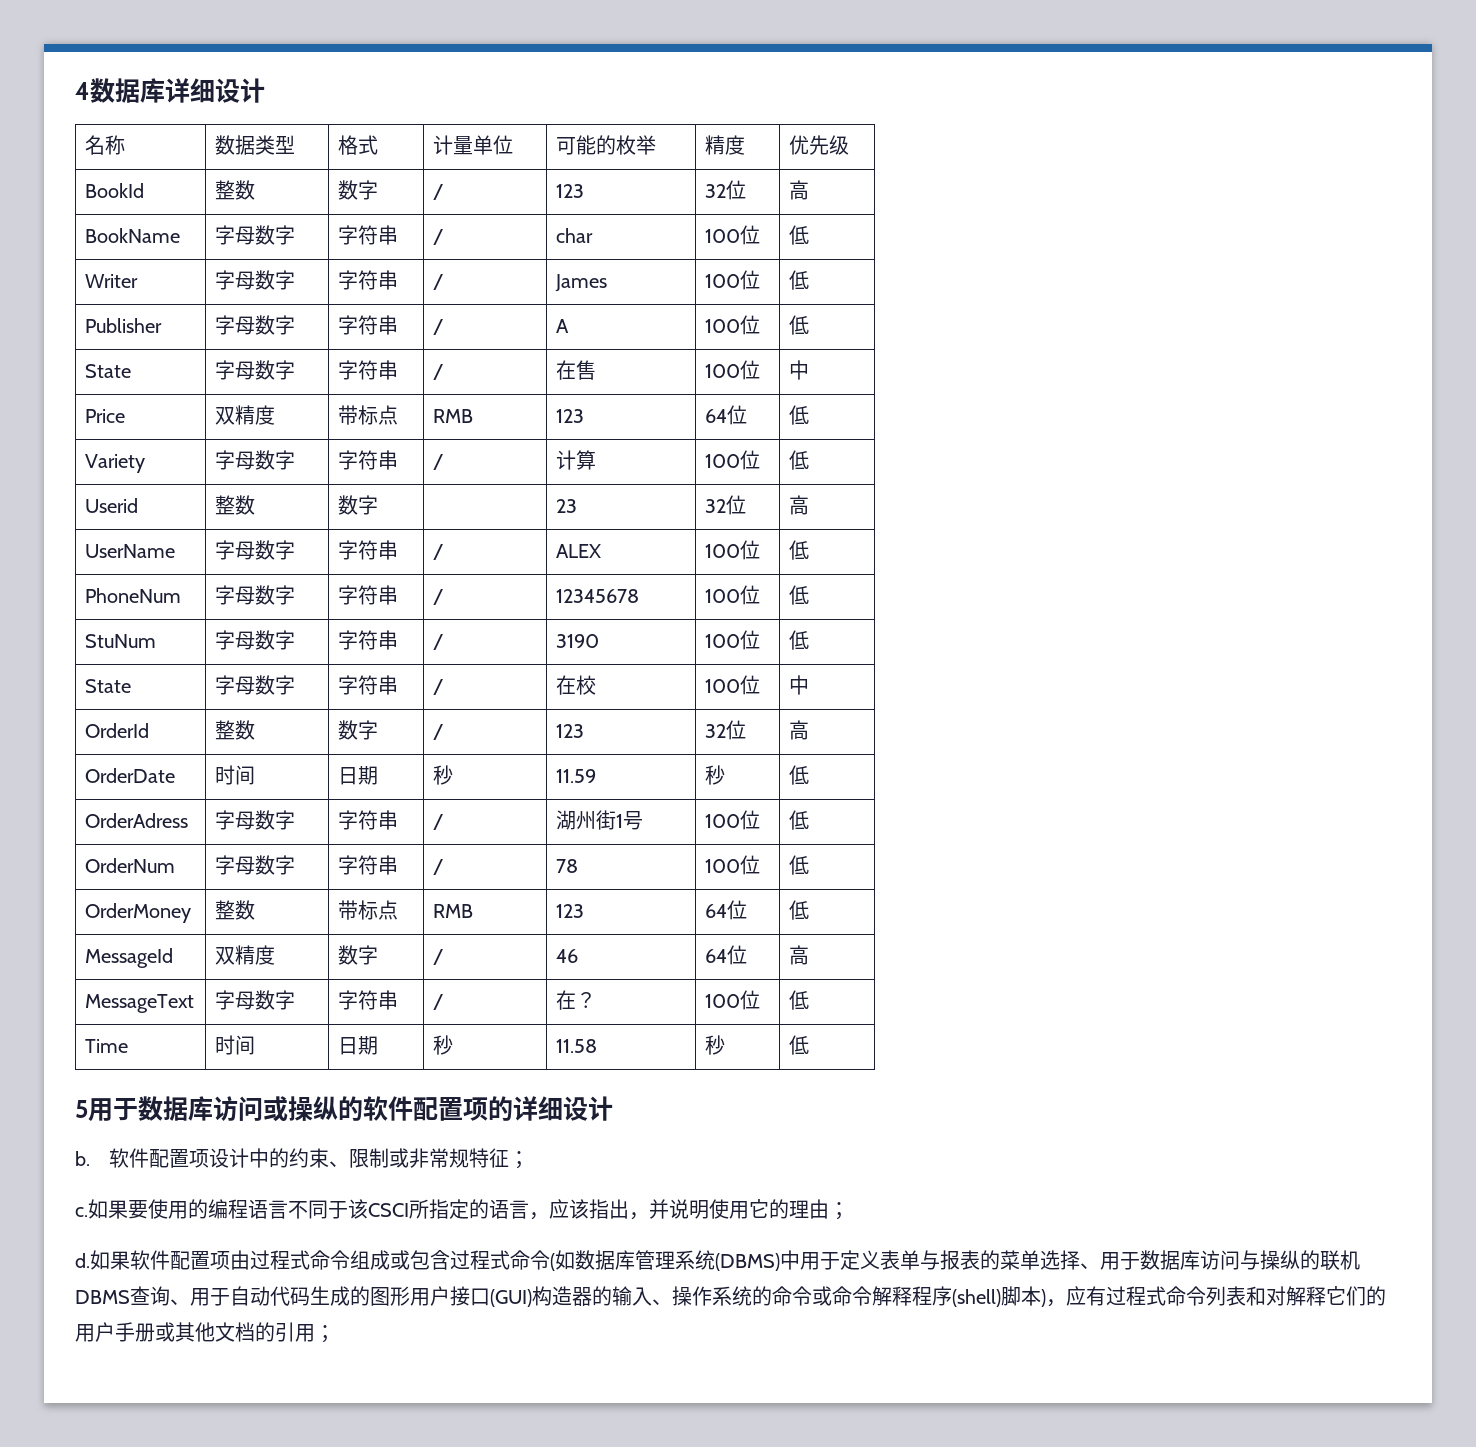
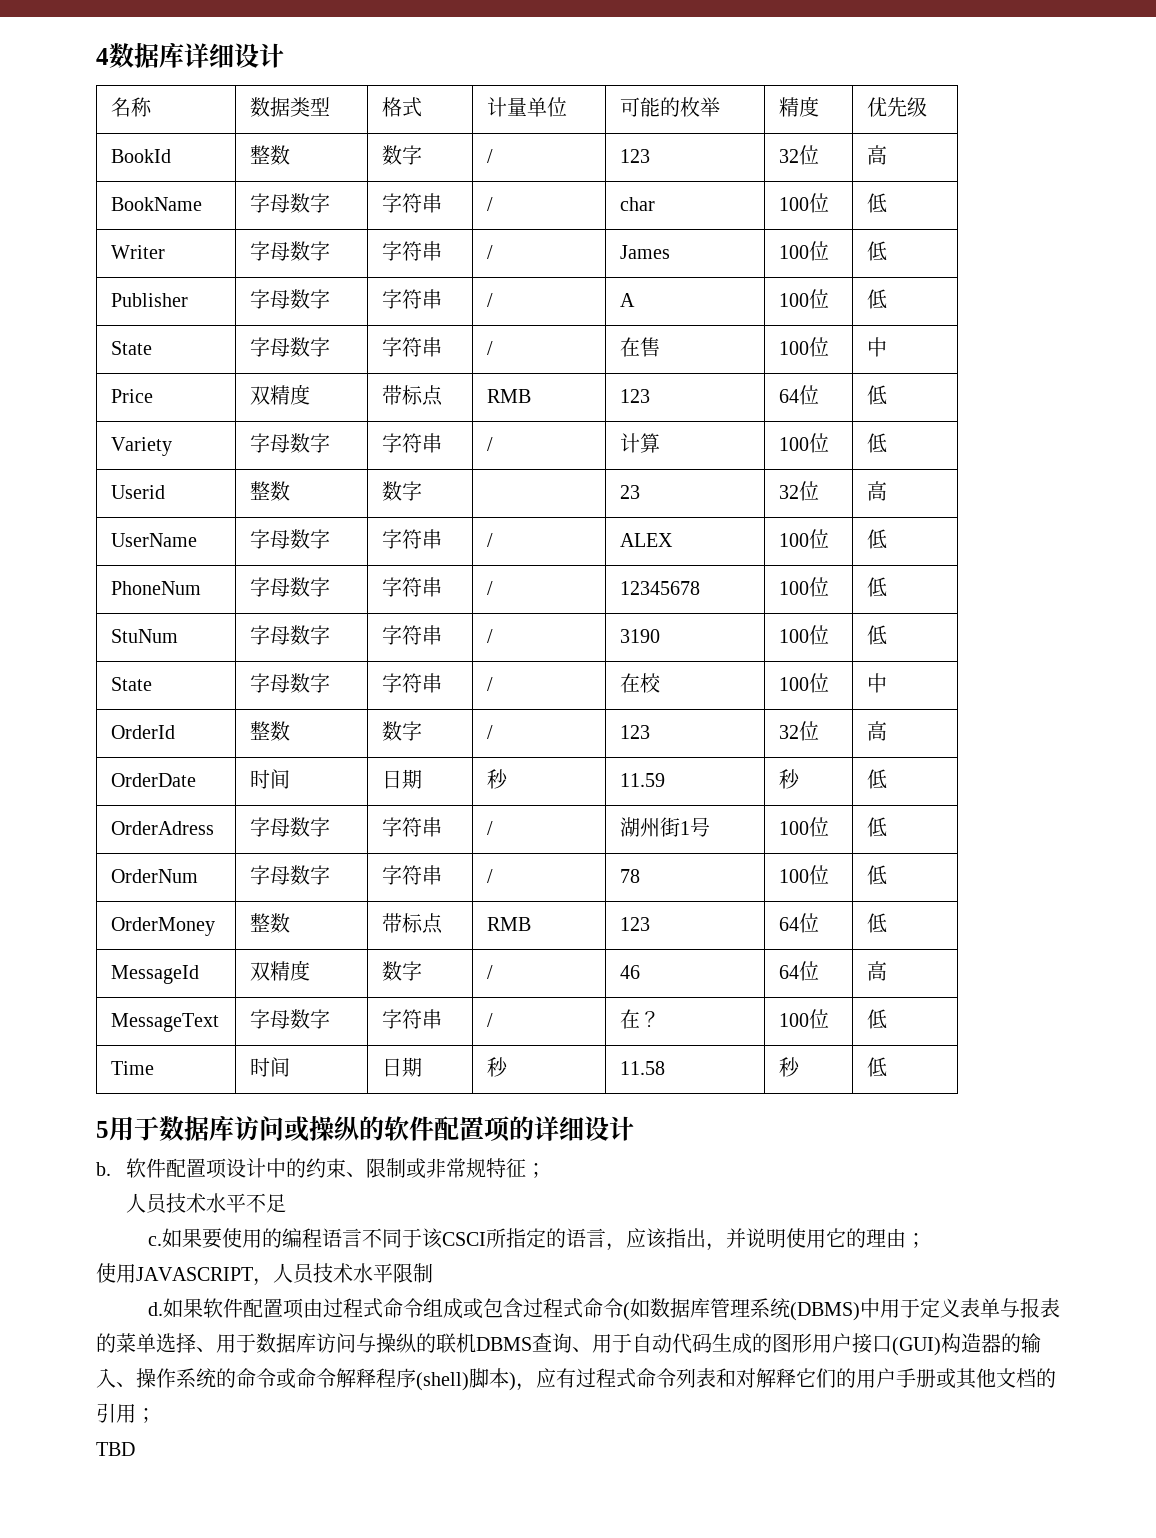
(530, 1160) none -> [126,1193,287,1214] // 人员技术水平不足
(849, 1211) none -> [96,1263,433,1286] // 使用JAVASCRIPT，人员技术水平限制
(335, 1334) none -> [96,1442,135,1456] // TBD

